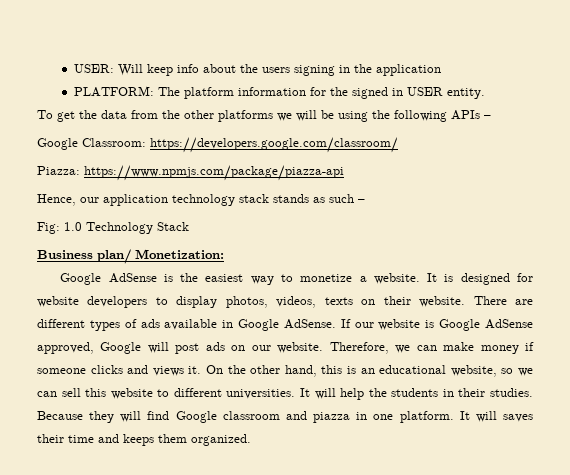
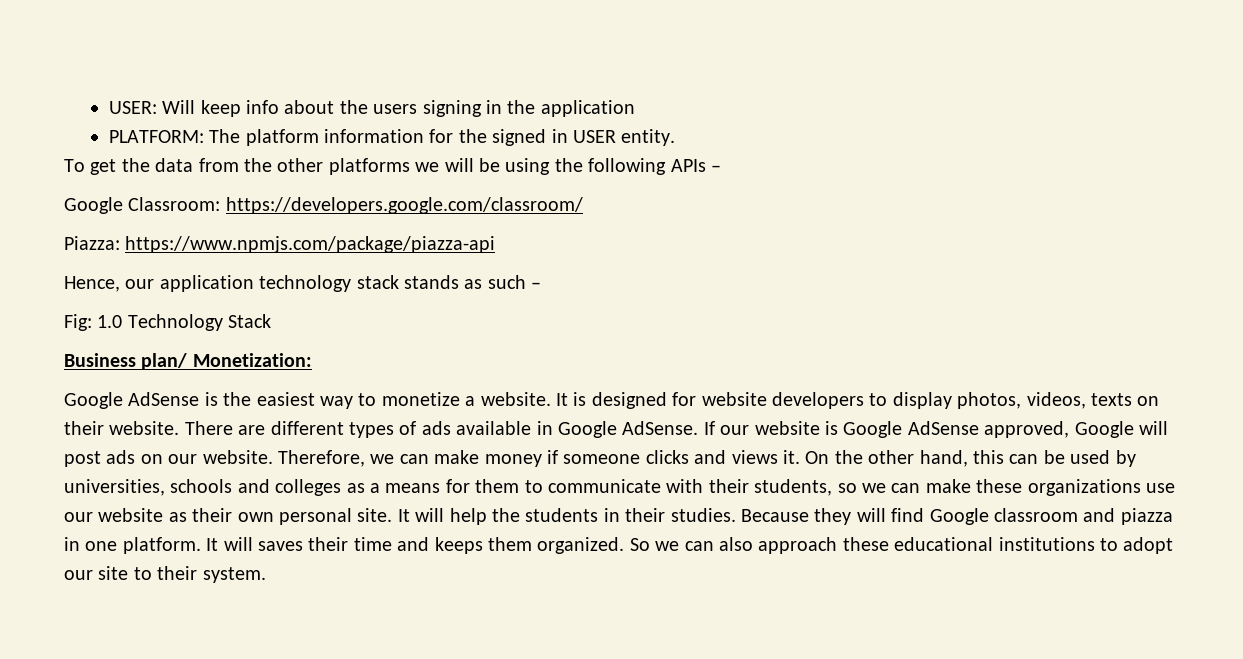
[347,365,534,377] [37,388,296,399] is an educational website, so we can sell this website to different universities. -> [1009,450,1136,467] [64,479,1175,496] [64,508,393,525] can be used by universities, schools and colleges as a means for them to communicate with their students, so we can make these organizations use our website as their own personal site.
(251, 440) none -> [629,537,1174,554] [64,566,266,583] So we can also approach these educational institutions to adopt our site to their system.

